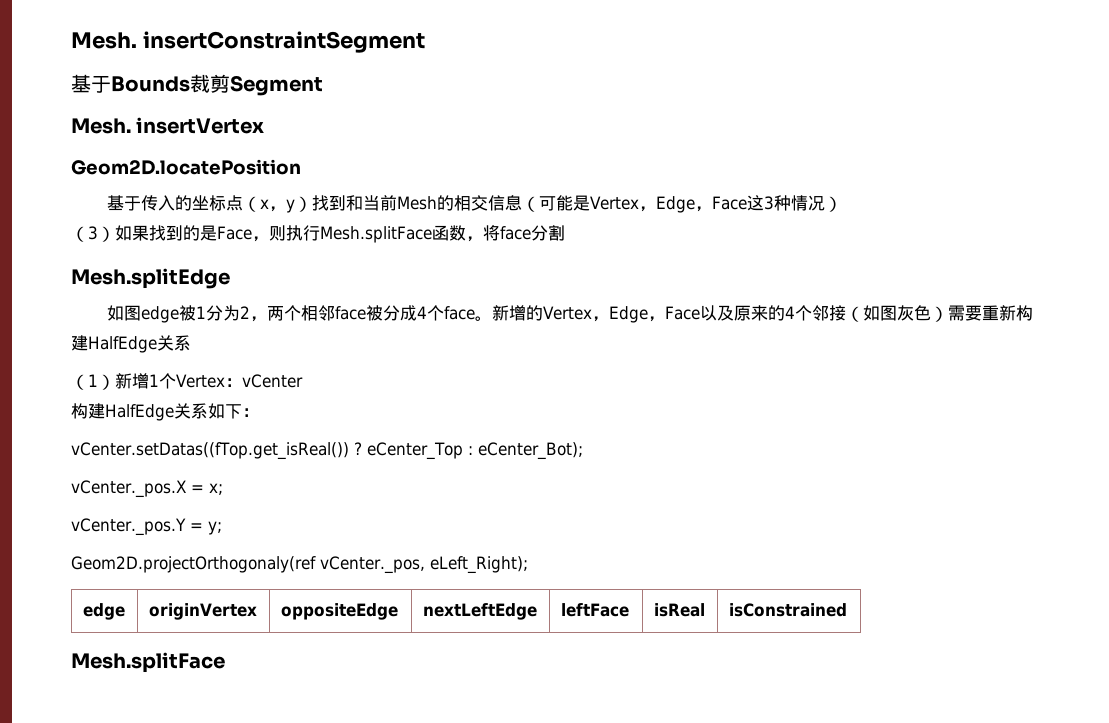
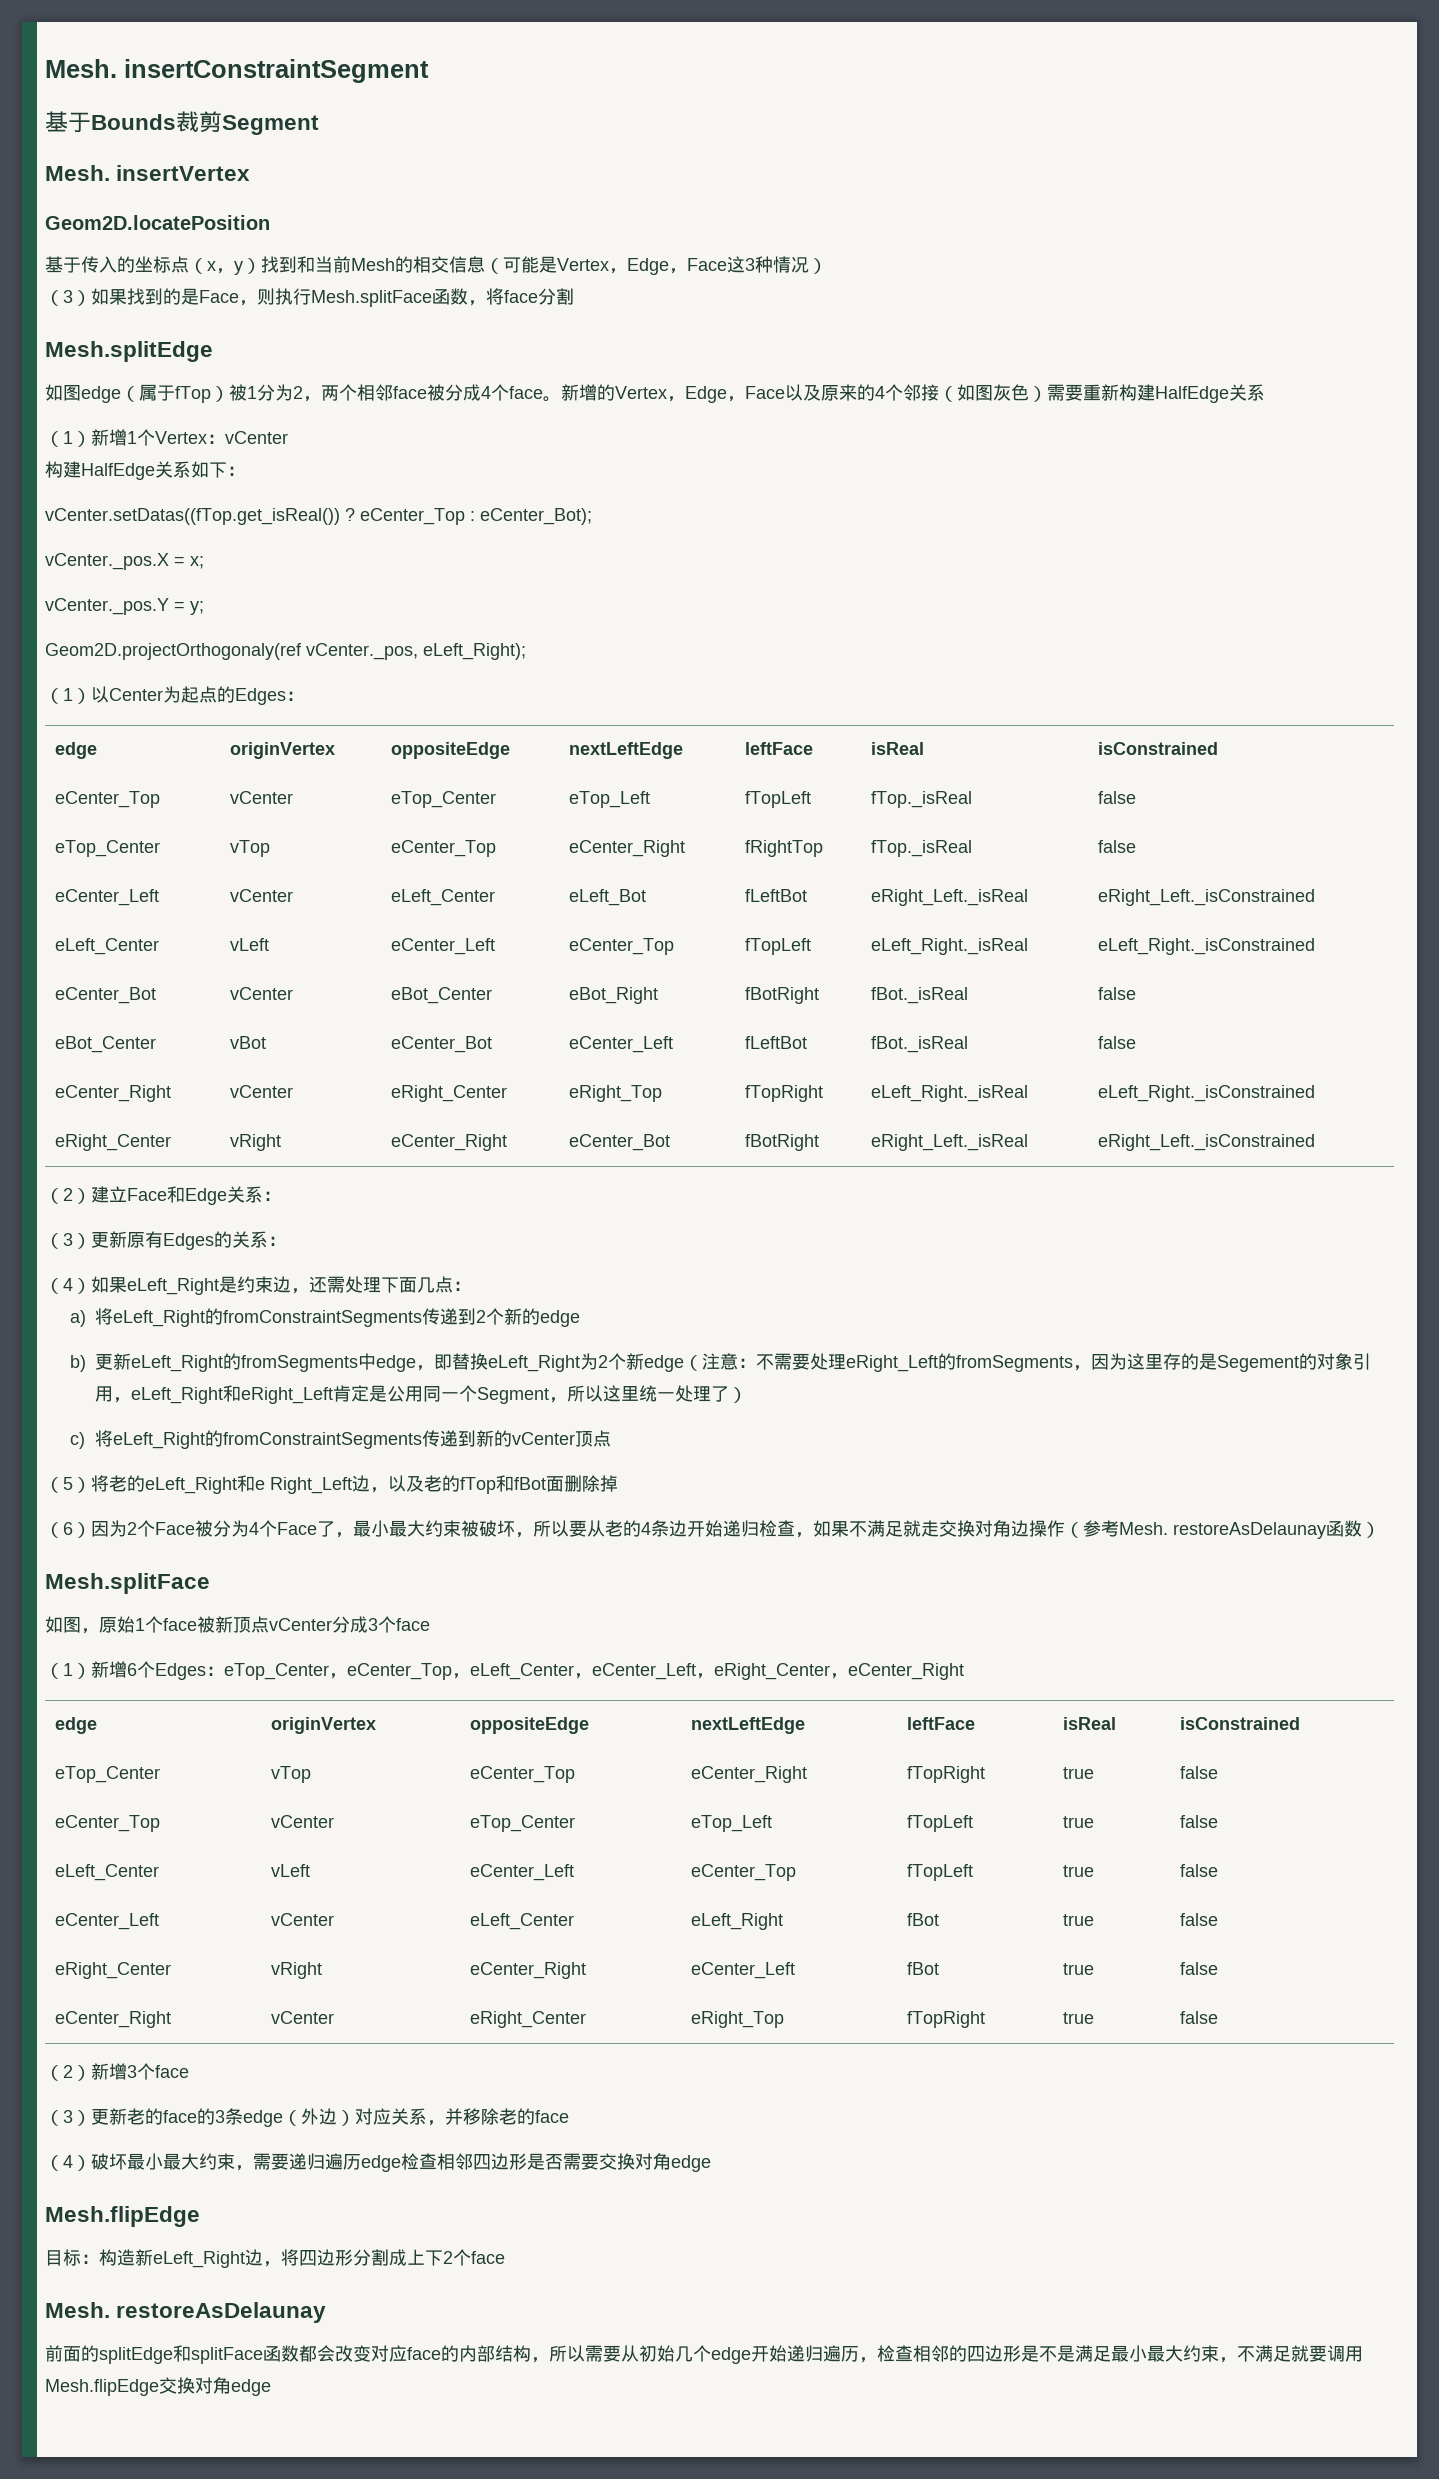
(180, 314) none -> [121,384,229,403] （属于fTop）
[82,603,125,620] [148,603,257,620] [280,603,398,620] [422,603,537,620] [560,603,629,617] [653,603,705,617] [728,603,847,617] [71,652,225,673] // edge | originVertex | oppositeEdge | nextLeftEdge | leftFace | isReal | isConstrained // Mesh.splitFace -> [45,686,304,705] [55,742,98,759] [230,742,336,759] [391,742,511,759] [569,742,684,759] [745,742,814,755] [871,742,925,755] [1098,742,1219,755] [55,791,161,808] [230,791,294,804] [391,791,497,808] [569,791,651,808] [745,791,812,808] [871,791,973,808] [1098,791,1137,804] [55,840,161,857] [230,840,271,857] [391,840,497,857] [569,840,686,857] [745,840,824,857] [871,840,973,857] [1098,840,1137,853] [55,889,160,906] [230,889,294,902] [391,889,496,906] [569,889,647,906] [745,889,808,902] [871,889,1029,906] [1098,889,1316,906] [55,938,160,955] [230,938,270,951] [391,938,496,955] [569,938,675,955] [745,938,812,955] [871,938,1029,955] [1098,938,1316,955] [55,987,157,1004] [230,987,294,1000] [391,987,493,1004] [569,987,659,1004] [745,987,820,1004] [871,987,969,1004] [1098,987,1137,1000] [55,1036,157,1053] [230,1036,267,1049] [391,1036,493,1053] [569,1036,674,1053] [745,1036,808,1049] [871,1036,969,1053] [1098,1036,1137,1049] [55,1085,172,1102] [230,1085,294,1098] [391,1085,508,1102] [569,1085,663,1102] [745,1085,824,1102] [871,1085,1029,1102] [1098,1085,1316,1102] [55,1134,172,1151] [230,1134,282,1151] [391,1134,508,1151] [569,1134,671,1151] [745,1134,820,1151] [871,1134,1029,1151] [1098,1134,1316,1151] [45,1186,281,1205] [45,1231,286,1250] [45,1276,471,1295] [70,1308,581,1327] [70,1353,1372,1372] [95,1385,748,1404] [70,1430,612,1449] [45,1475,618,1494] [45,1520,1380,1539] [45,1573,210,1594] [45,1616,430,1634] [45,1661,964,1680] [55,1717,98,1734] [271,1717,377,1734] [470,1717,590,1734] [691,1717,806,1734] [907,1717,976,1730] [1063,1717,1117,1730] [1180,1717,1301,1730] [55,1766,161,1783] [271,1766,312,1783] [470,1766,576,1783] [691,1766,808,1783] [907,1766,986,1783] [1063,1767,1095,1779] [1180,1766,1219,1779] [55,1815,161,1832] [271,1815,335,1828] [470,1815,576,1832] [691,1815,773,1832] [907,1815,974,1832] [1063,1816,1095,1828] [1180,1815,1219,1828] [55,1864,160,1881] [271,1864,311,1877] [470,1864,575,1881] [691,1864,797,1881] [907,1864,974,1881] [1063,1865,1095,1877] [1180,1864,1219,1877] [55,1913,160,1930] [271,1913,335,1926] [470,1913,575,1930] [691,1913,784,1930] [907,1913,940,1926] [1063,1914,1095,1926] [1180,1913,1219,1926] [55,1962,172,1979] [271,1962,323,1979] [470,1962,587,1979] [691,1962,796,1979] [907,1962,940,1975] [1063,1963,1095,1975] [1180,1962,1219,1975] [55,2011,172,2028] [271,2011,335,2024] [470,2011,587,2028] [691,2011,785,2028] [907,2011,986,2028] [1063,2012,1095,2024] [1180,2011,1219,2024] [45,2063,189,2081] [45,2108,569,2127] [45,2153,711,2172] [45,2206,200,2227] [45,2249,505,2268] [45,2302,327,2323] [45,2345,1363,2364] [45,2377,271,2396] // （1）以Center为起点的Edges： // edge | originVertex | oppositeEdge | nextLeftEdge | leftFace | isReal | isConstrained // eCenter_Top | vCenter | eTop_Center | eTop_Left | fTopLeft | fTop._isReal | false // eTop_Center | vTop | eCenter_Top | eCenter_Right | fRightTop | fTop._isReal | false // eCenter_Left | vCenter | eLeft_Center | eLeft_Bot | fLeftBot | eRight_Left._isReal | eRight_Left._isConstrained // eLeft_Center | vLeft | eCenter_Left | eCenter_Top | fTopLeft | eLeft_Right._isReal | eLeft_Right._isConstrained // eCenter_Bot | vCenter | eBot_Center | eBot_Right | fBotRight | fBot._isReal | false // eBot_Center | vBot | eCenter_Bot | eCenter_Left | fLeftBot | fBot._isReal | false // eCenter_Right | vCenter | eRight_Center | eRight_Top | fTopRight | eLeft_Right._isReal | eLeft_Right._isConstrained // eRight_Center | vRight | eCenter_Right | eCenter_Bot | fBotRight | eRight_Left._isReal | eRight_Left._isConstrained // （2）建立Face和Edge关系： // （3）更新原有Edges的关系： // （4）如果eLeft_Right是约束边，还需处理下面几点： // a)将eLeft_Right的fromConstraintSegments传递到2个新的edge // b)更新eLeft_Right的fromSegments中edge，即替换eLeft_Right为2个新edge（注意：不需要处理eRight_Left的fromSegments，因为这里存的是Segement的对象引用，eLeft_Right和eRight_Left肯定是公用同一个Segment，所以这里统一处理了） // c)将eLeft_Right的fromConstraintSegments传递到新的vCenter顶点 // （5）将老的eLeft_Right和e Right_Left边，以及老的fTop和fBot面删除掉 // （6）因为2个Face被分为4个Face了，最小最大约束被破坏，所以要从老的4条边开始递归检查，如果不满足就走交换对角边操作（参考Mesh. restoreAsDelaunay函数） // Mesh.splitFace // 如图，原始1个face被新顶点vCenter分成3个face // （1）新增6个Edges：eTop_Center，eCenter_Top，eLeft_Center，eCenter_Left，eRight_Center，eCenter_Right // edge | originVertex | oppositeEdge | nextLeftEdge | leftFace | isReal | isConstrained // eTop_Center | vTop | eCenter_Top | eCenter_Right | fTopRight | true | false // eCenter_Top | vCenter | eTop_Center | eTop_Left | fTopLeft | true | false // eLeft_Center | vLeft | eCenter_Left | eCenter_Top | fTopLeft | true | false // eCenter_Left | vCenter | eLeft_Center | eLeft_Right | fBot | true | false // eRight_Center | vRight | eCenter_Right | eCenter_Left | fBot | true | false // eCenter_Right | vCenter | eRight_Center | eRight_Top | fTopRight | true | false // （2）新增3个face // （3）更新老的face的3条edge（外边）对应关系，并移除老的face // （4）破坏最小最大约束，需要递归遍历edge检查相邻四边形是否需要交换对角edge // Mesh.flipEdge // 目标：构造新eLeft_Right边，将四边形分割成上下2个face // Mesh. restoreAsDelaunay // 前面的splitEdge和splitFace函数都会改变对应face的内部结构，所以需要从初始几个edge开始递归遍历，检查相邻的四边形是不是满足最小最大约束，不满足就要调用Mesh.flipEdge交换对角edge

